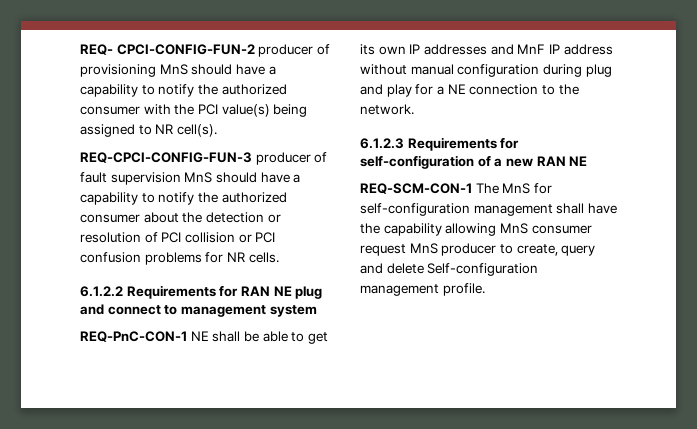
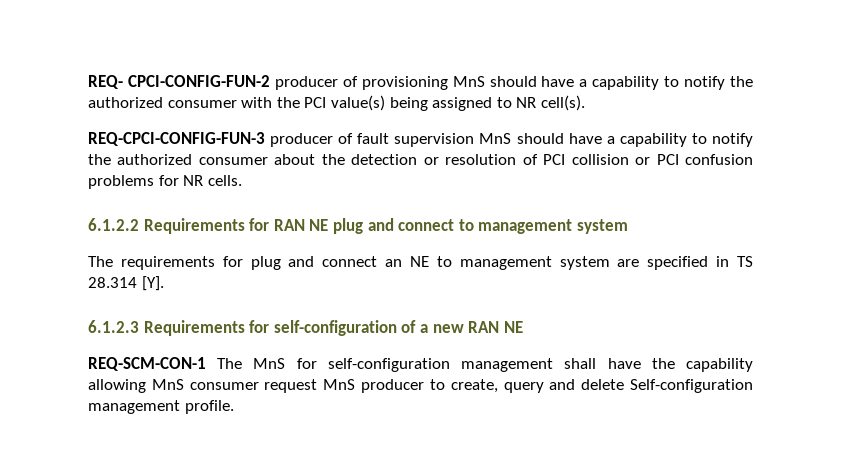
[80,331,328,344] [360,44,613,55] [360,64,612,77] [360,84,579,97] [360,104,414,115] REQ-PnC-CON-1 NE shall be able to get its own IP addresses and MnF IP address without manual configuration during plug and play for a NE connection to the network. -> [88,256,753,270] [88,276,164,291] The requirements for plug and connect an NE to management system are specified in TS 28.314 [Y].

